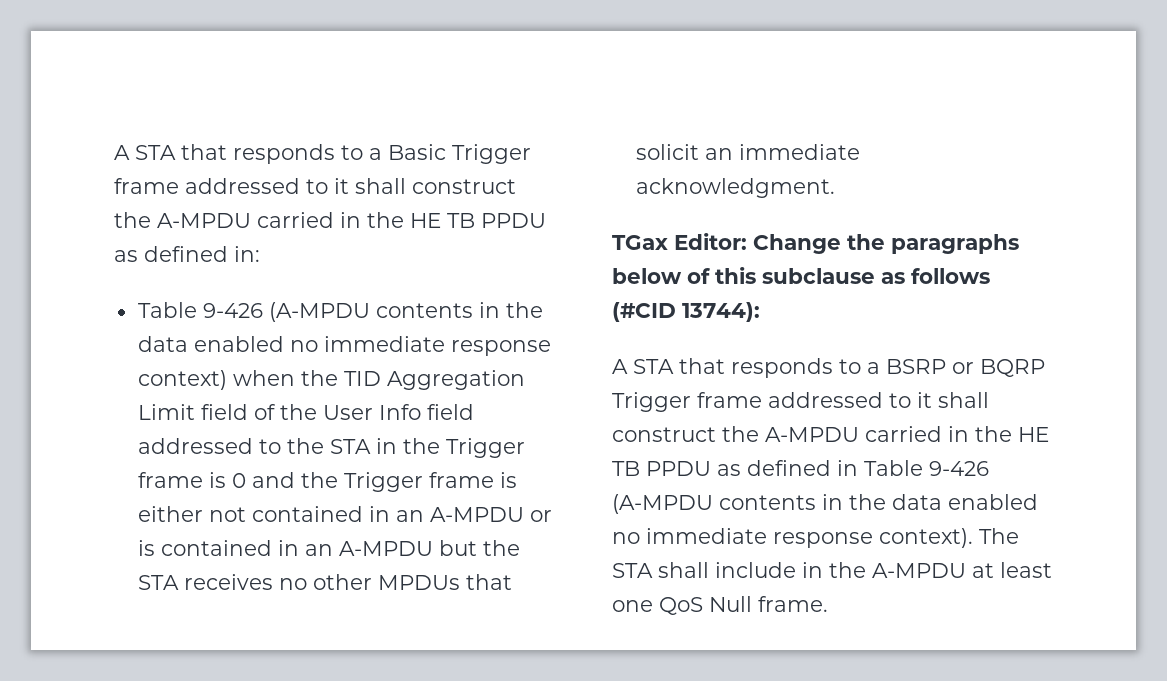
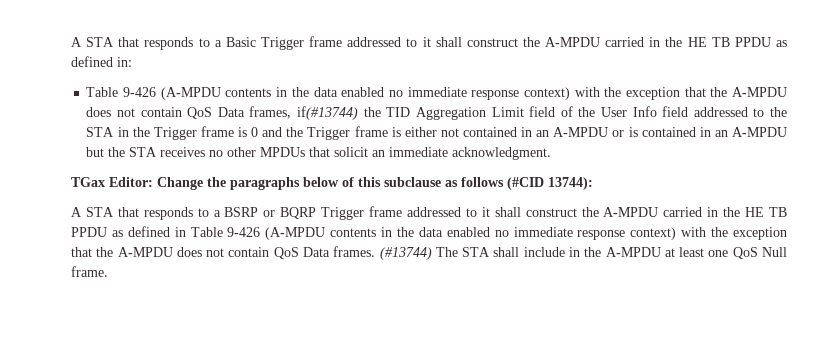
[232,370,295,386] when -> [574,87,787,100] [86,106,359,120] with the exception that the A-MPDU does not contain QoS Data frames, if(#13744)
[879,528,973,548] context). -> [630,227,788,240] [71,246,432,260] context) with the exception that the A-MPDU does not contain QoS Data frames. (#13744)

